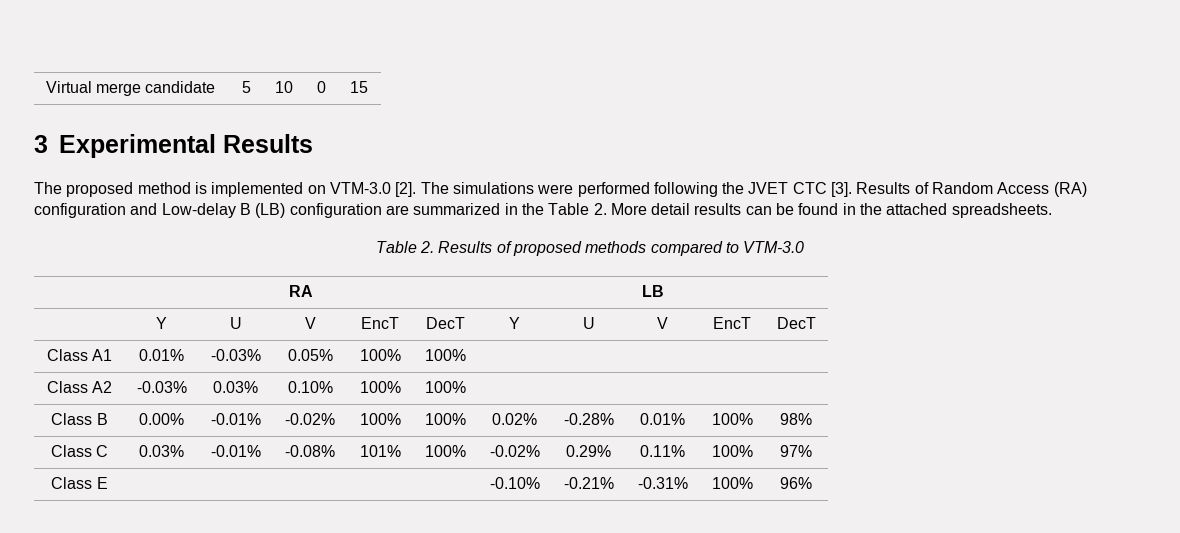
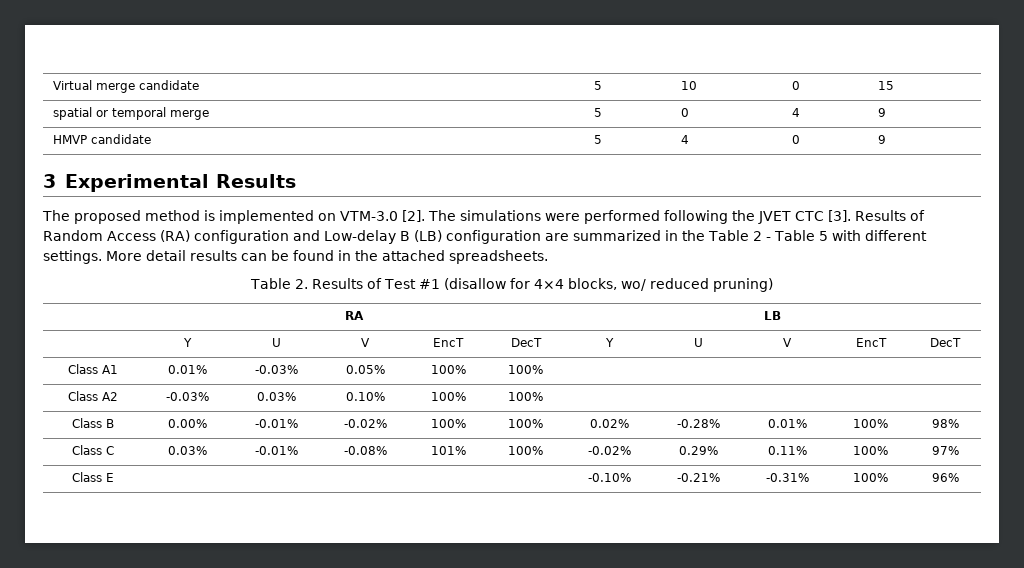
(368, 87) none -> [52,107,209,120] [593,108,602,117] [680,108,689,117] [791,108,800,117] [877,108,886,117] [52,134,151,144] [593,135,602,144] [680,135,689,144] [791,135,800,144] [877,135,886,144] // spatial or temporal merge | 5 | 0 | 4 | 9 // HMVP candidate | 5 | 4 | 0 | 9
[593,203,607,215] 2. -> [752,230,927,241] [43,250,102,264] 2 - Table 5 with different settings.
[513,241,805,256] proposed methods compared to VTM-3.0 -> [384,278,773,292] Test #1 (disallow for 4×4 blocks, wo/ reduced pruning)

